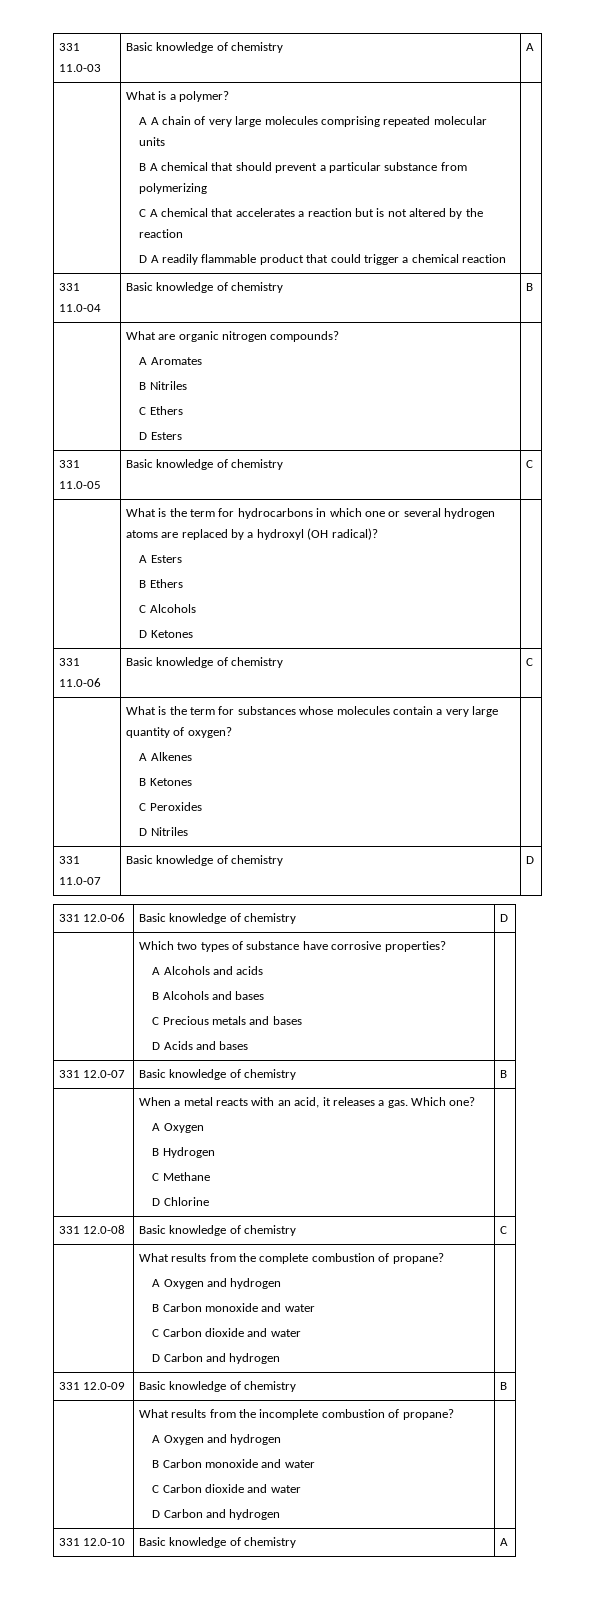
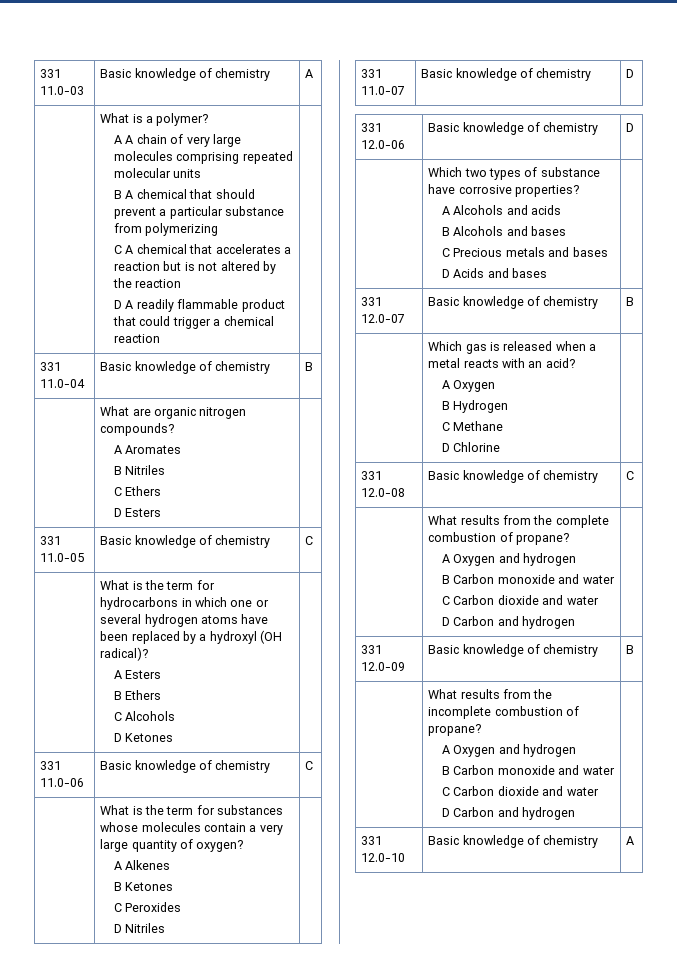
[161,532,179,538] are -> [241,614,269,624] [100,631,129,641] have been
[138,1097,171,1106] When -> [428,341,586,354] Which gas is released when
[294,1097,476,1108] acid, it releases a gas. Which one? -> [545,358,575,368] acid?

